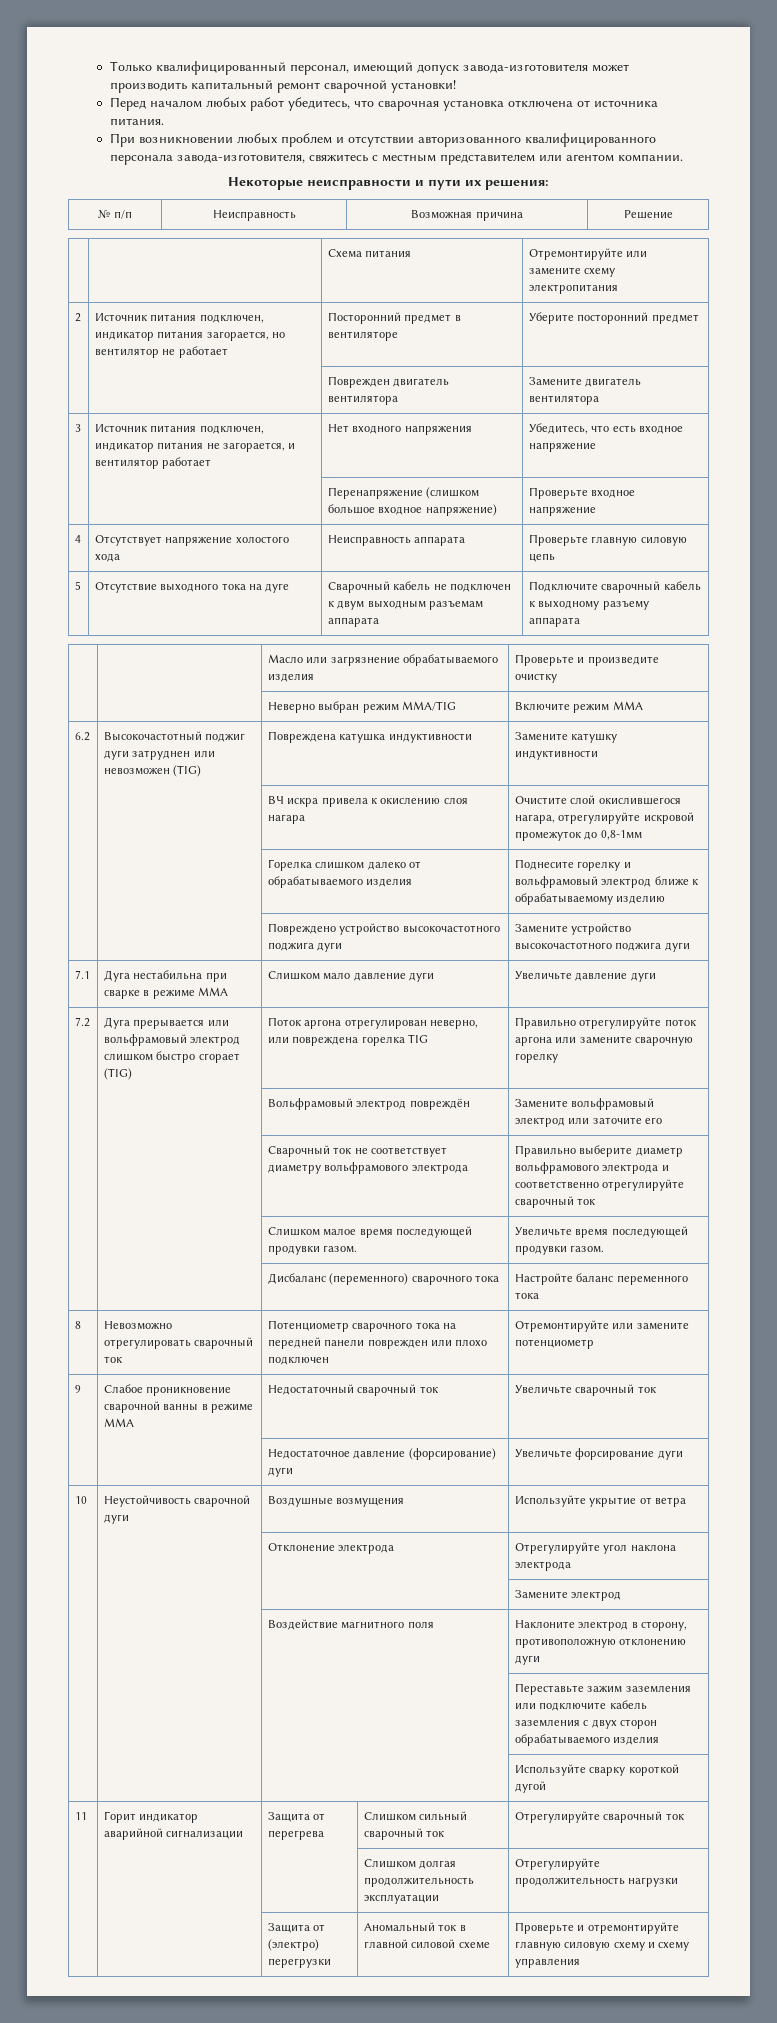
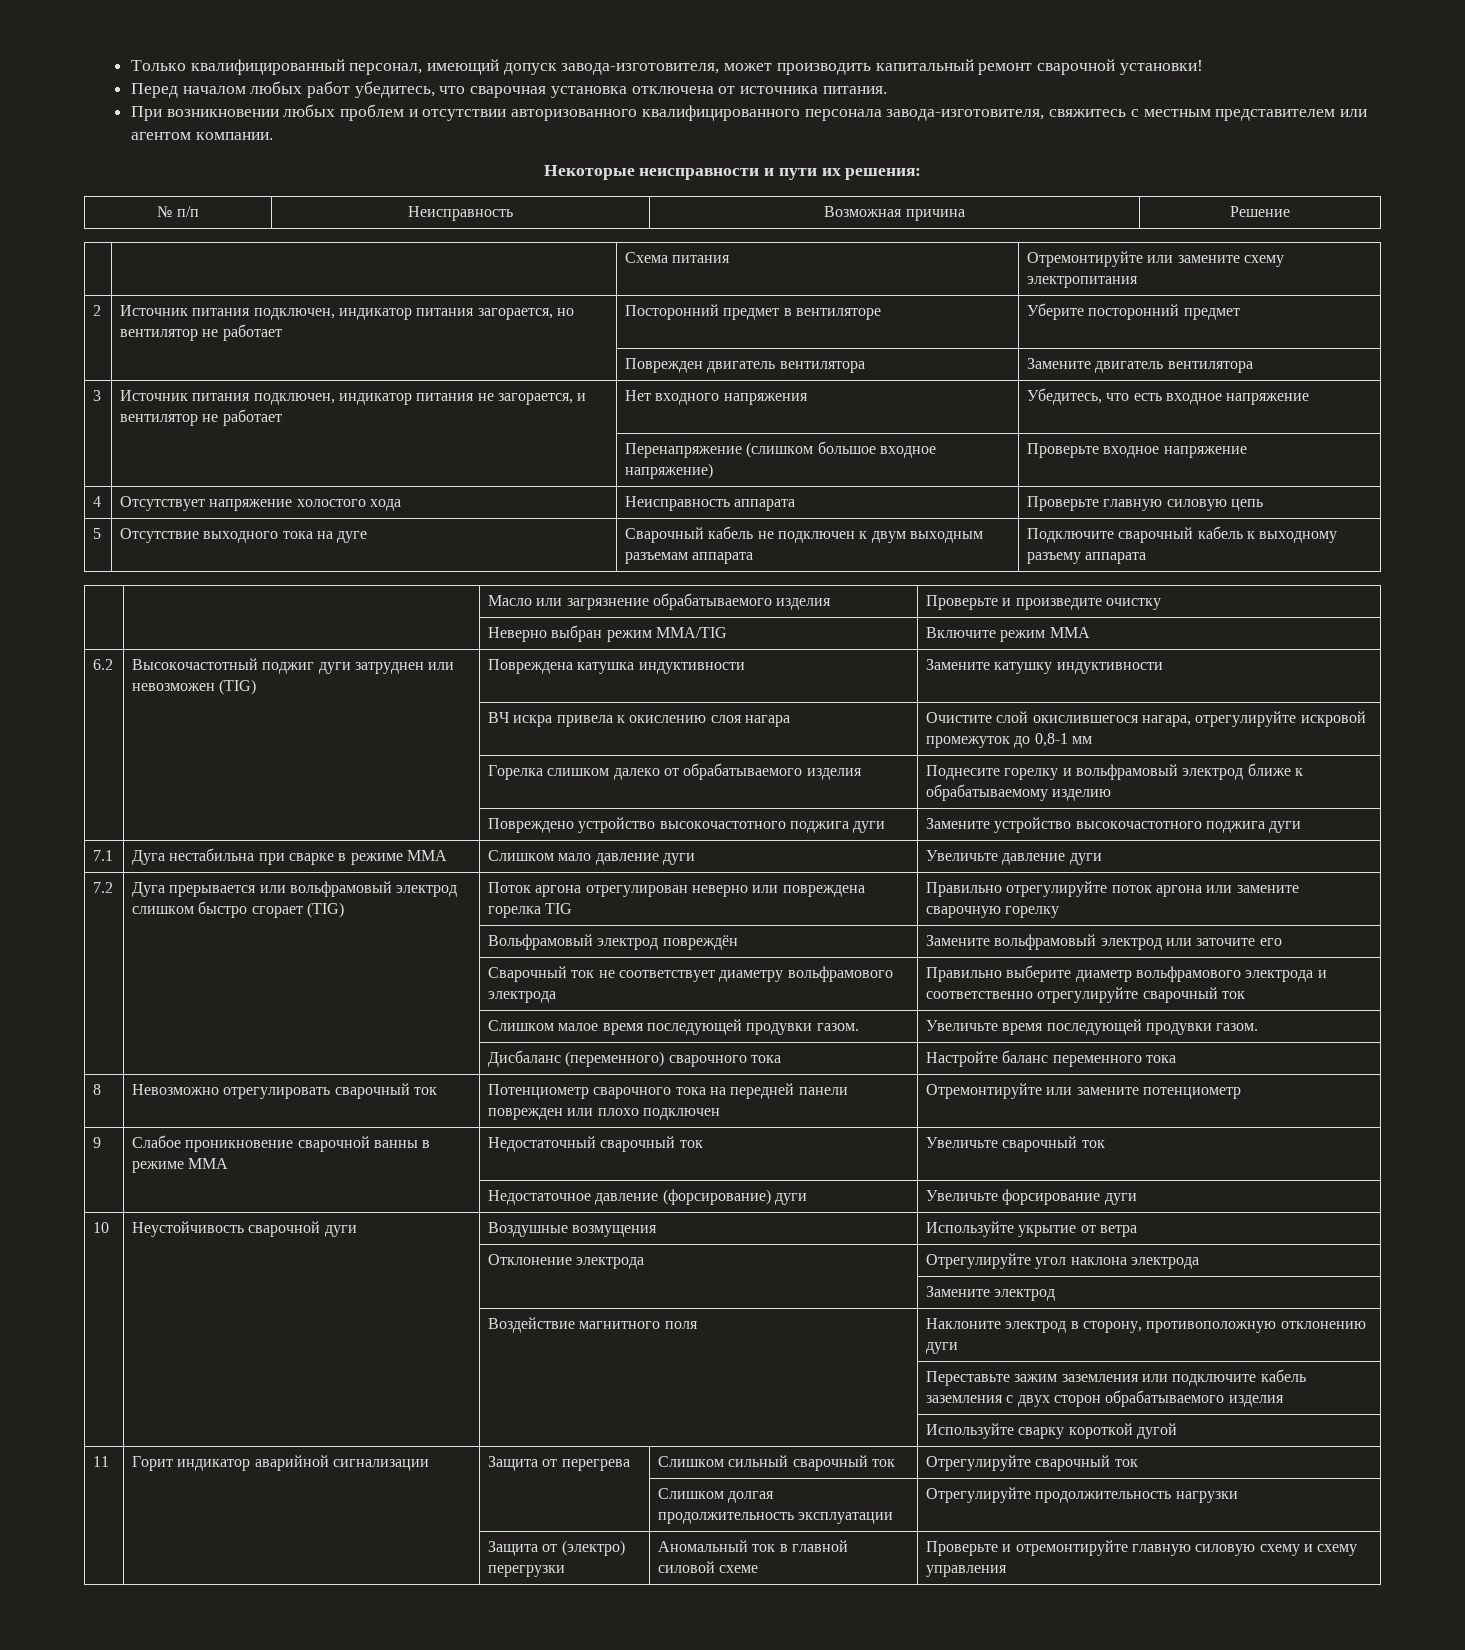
[462,64,588,73] завода-изготовителя -> [561,63,720,75] завода-изготовителя,
(159, 464) none -> [202,414,219,422] не
[600,830,642,840] 0,8-1мм -> [1034,733,1093,747] 0,8-1 мм
[429,1020,478,1029] неверно, -> [692,885,749,897] неверно

